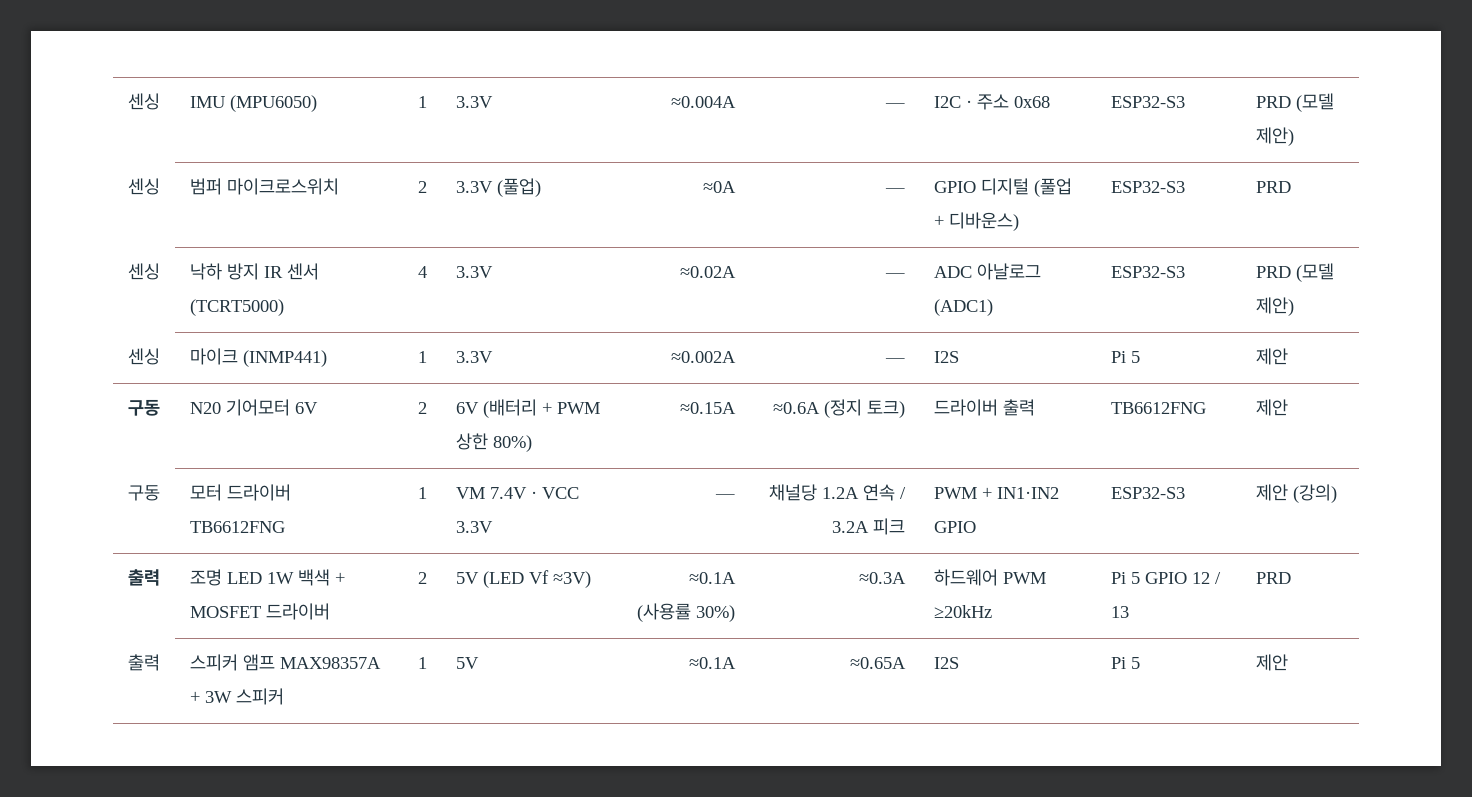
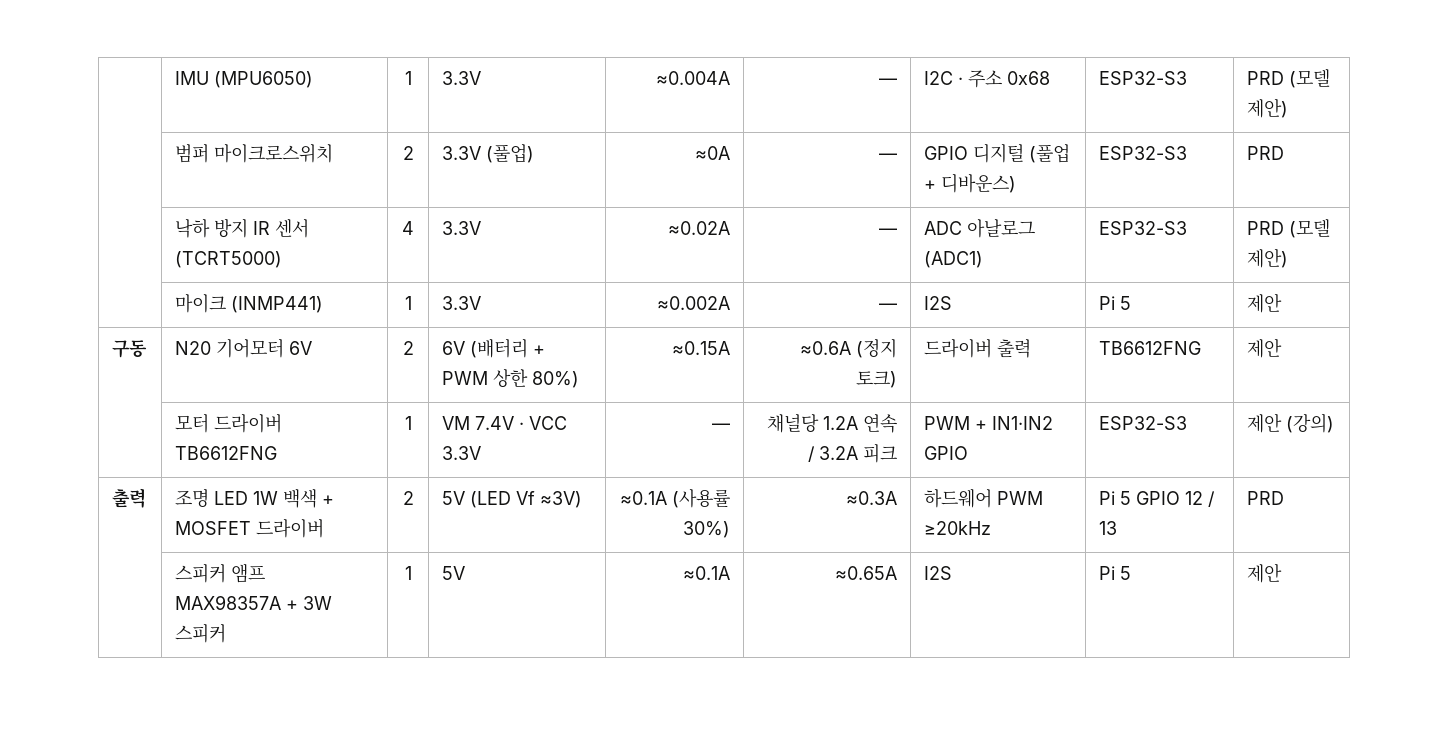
[127,93,160,110] 센싱 -> (175, 78) none
[127,178,160,195] 센싱 -> (1289, 108) none
[127,263,160,280] 센싱 -> (1285, 153) none
[127,348,160,365] 센싱 -> (1289, 258) none
[127,485,160,501] 구동 -> (1283, 348) none
[127,654,160,671] 출력 -> (1285, 498) none

